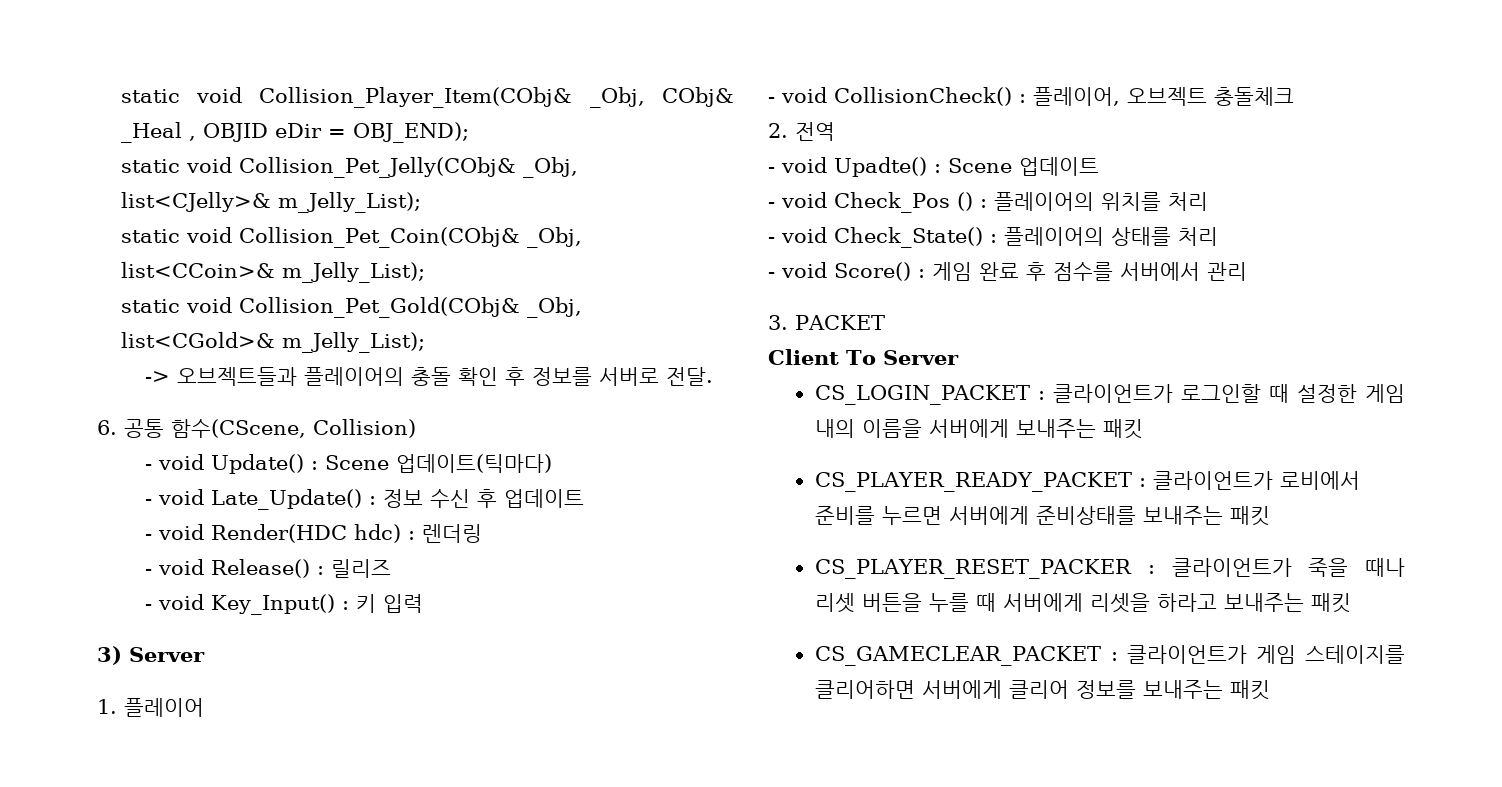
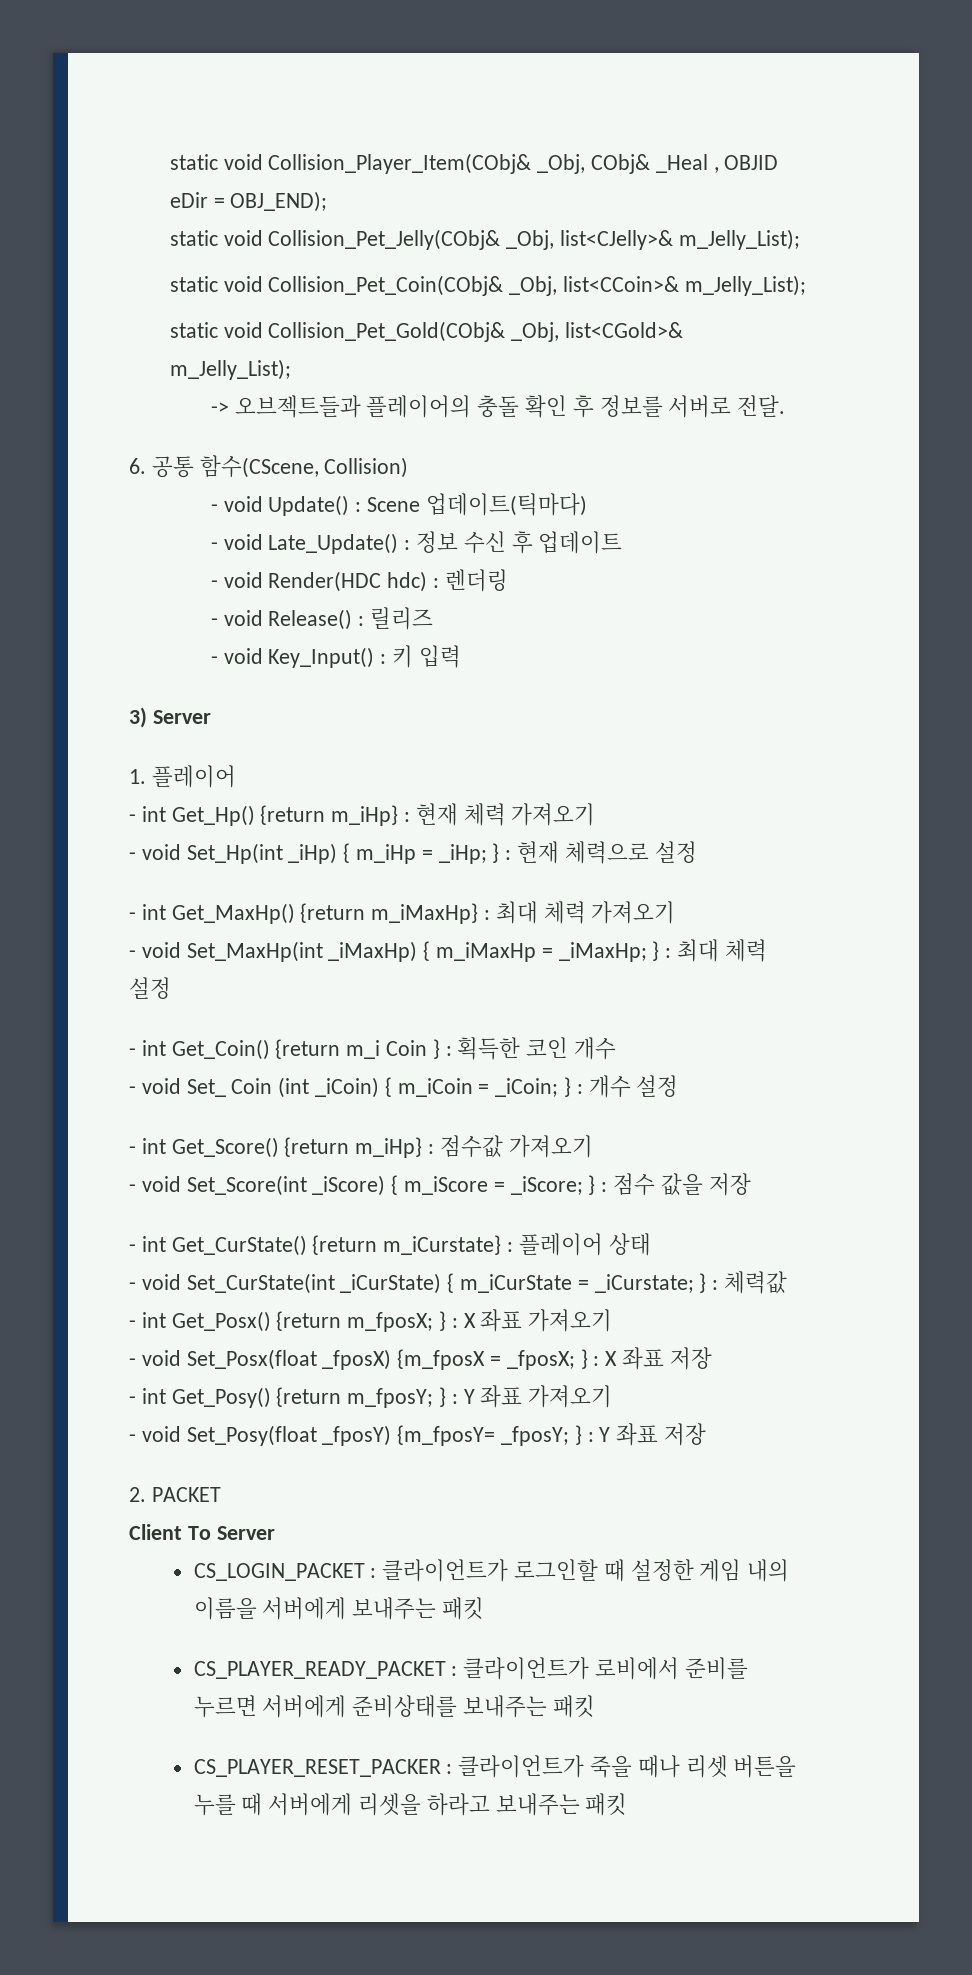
[781,87,1294,106] [768,122,835,141] [768,157,1099,177] [768,192,1208,213] [768,227,1218,248] [768,262,1247,281] [768,315,788,330] void CollisionCheck() : 플레이어, 오브젝트 충돌체크 // 2. 전역 // - void Upadte() : Scene 업데이트 // - void Check_Pos () : 플레이어의 위치를 처리 // - void Check_State() : 플레이어의 상태를 처리 // - void Score() : 게임 완료 후 점수를 서버에서 관리 // 3. -> [141,803,596,826] [129,841,697,864] [129,901,676,924] [129,939,767,962] [129,977,171,999] [129,1037,617,1060] [129,1075,679,1098] [129,1135,593,1158] [129,1173,751,1196] [129,1233,651,1256] [129,1271,788,1294] [129,1309,613,1332] [129,1347,712,1370] [129,1385,613,1408] [129,1423,707,1446] [129,1487,146,1502] int Get_Hp() {return m_iHp} : 현재 체력 가져오기 // - void Set_Hp(int _iHp) { m_iHp = _iHp; } : 현재 체력으로 설정 // - int Get_MaxHp() {return m_iMaxHp} : 최대 체력 가져오기 // - void Set_MaxHp(int _iMaxHp) { m_iMaxHp = _iMaxHp; } : 최대 체력 설정 // - int Get_Coin() {return m_i Coin } : 획득한 코인 개수 // - void Set_ Coin (int _iCoin) { m_iCoin = _iCoin; } : 개수 설정 // - int Get_Score() {return m_iHp} : 점수값 가져오기 // - void Set_Score(int _iScore) { m_iScore = _iScore; } : 점수 값을 저장 // - int Get_CurState() {return m_iCurstate} : 플레이어 상태 // - void Set_CurState(int _iCurState) { m_iCurState = _iCurstate; } : 체력값 // - int Get_Posx() {return m_fposX; } : X 좌표 가져오기 // - void Set_Posx(float _fposX) {m_fposX = _fposX; } : X 좌표 저장 // - int Get_Posy() {return m_fposY; } : Y 좌표 가져오기 // - void Set_Posy(float _fposY) {m_fposY= _fposY; } : Y 좌표 저장 // 2.
[814,645,1405,666] [814,680,1270,700] // CS_GAMECLEAR_PACKET : 클라이언트가 게임 스테이지를 클리어하면 서버에게 클리어 정보를 보내주는 패킷 -> (628, 1804) none

